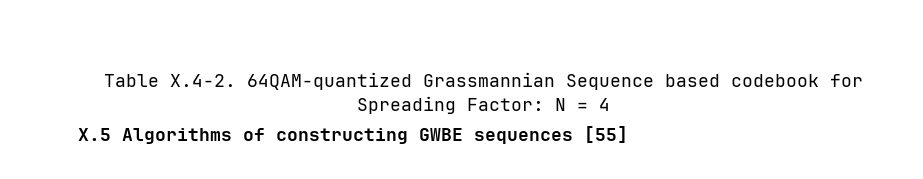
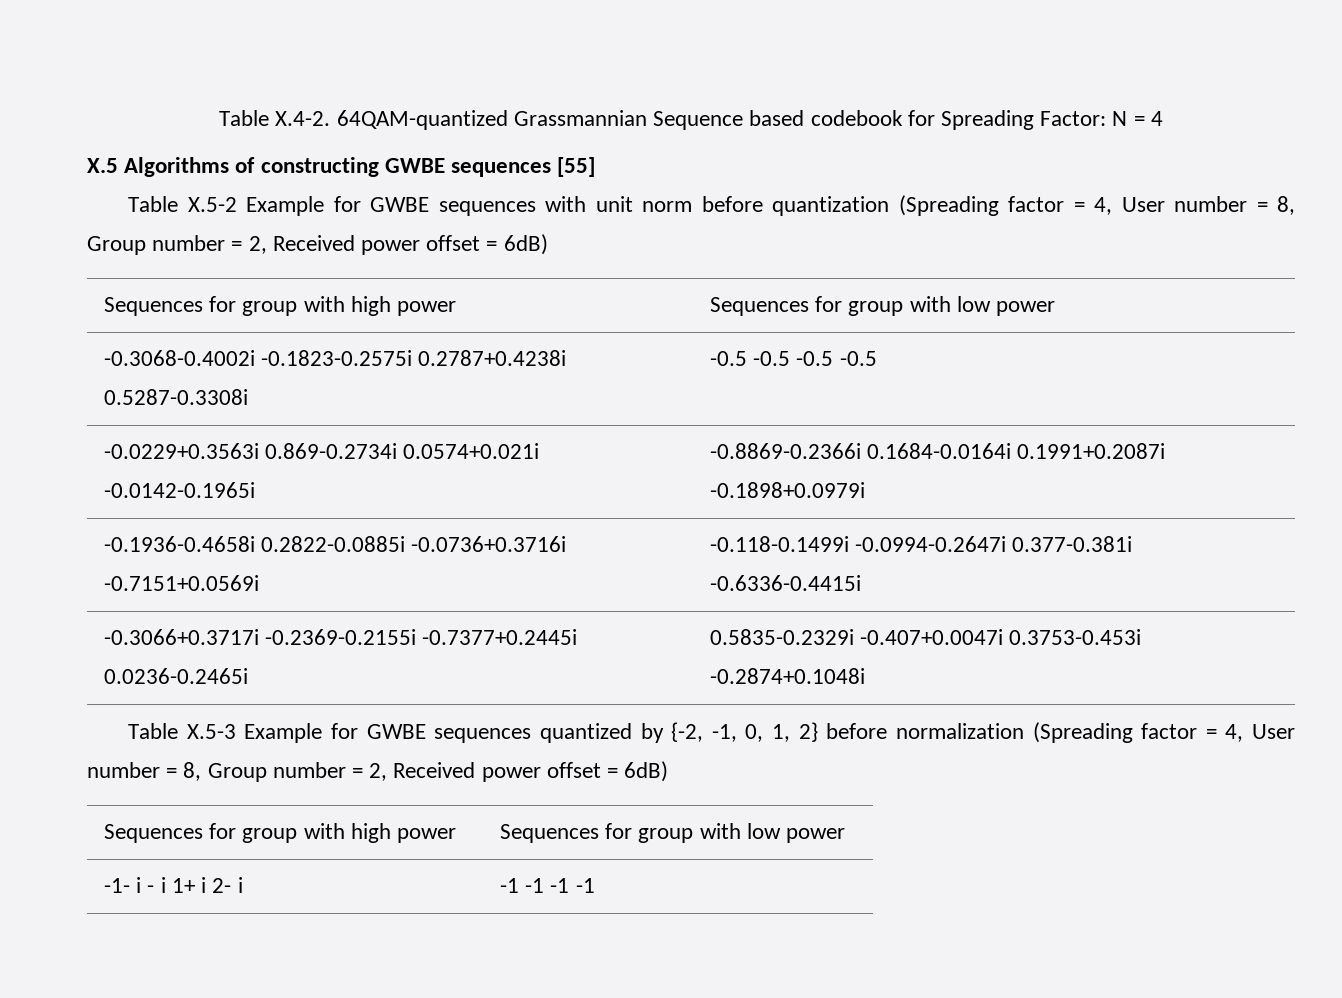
(628, 134) none -> [128,195,1296,216] [87,234,548,255] [104,296,457,316] [710,296,1056,316] [104,350,567,366] [104,389,249,405] [710,351,877,366] [104,443,540,459] [104,482,256,498] [710,443,1166,459] [710,482,866,498] [104,536,567,552] [104,575,260,591] [710,536,1133,552] [710,575,862,591] [104,629,578,645] [104,668,249,684] [710,629,1142,645] [710,668,866,684] [128,722,1296,743] [87,761,669,782] [104,823,457,843] [500,823,846,843] [104,877,243,893] [500,878,595,893] // Table X.5-2 Example for GWBE sequences with unit norm before quantization (Spreading factor = 4, User number = 8, Group number = 2, Received power offset = 6dB) // Sequences for group with high power | Sequences for group with low power // -0.3068-0.4002i -0.1823-0.2575i 0.2787+0.4238i 0.5287-0.3308i | -0.5 -0.5 -0.5 -0.5 // -0.0229+0.3563i 0.869-0.2734i 0.0574+0.021i -0.0142-0.1965i | -0.8869-0.2366i 0.1684-0.0164i 0.1991+0.2087i -0.1898+0.0979i // -0.1936-0.4658i 0.2822-0.0885i -0.0736+0.3716i -0.7151+0.0569i | -0.118-0.1499i -0.0994-0.2647i 0.377-0.381i -0.6336-0.4415i // -0.3066+0.3717i -0.2369-0.2155i -0.7377+0.2445i 0.0236-0.2465i | 0.5835-0.2329i -0.407+0.0047i 0.3753-0.453i -0.2874+0.1048i // Table X.5-3 Example for GWBE sequences quantized by {-2, -1, 0, 1, 2} before normalization (Spreading factor = 4, User number = 8, Group number = 2, Received power offset = 6dB) // Sequences for group with high power | Sequences for group with low power // -1- i - i 1+ i 2- i | -1 -1 -1 -1

